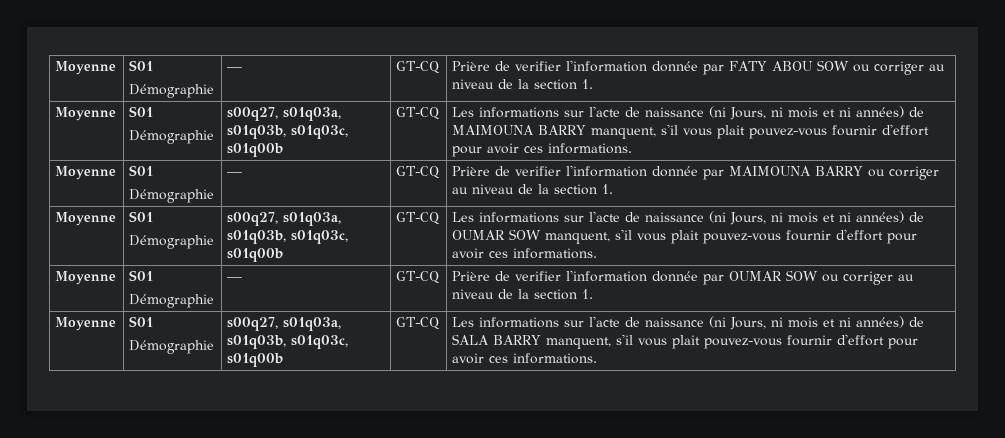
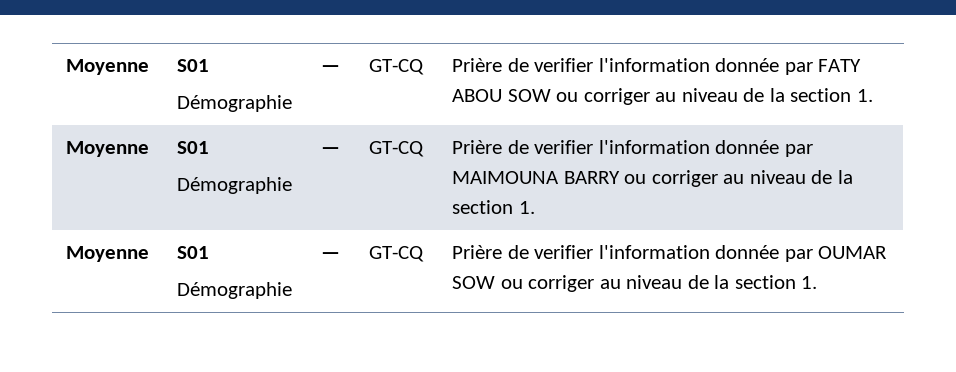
[129,130,215,144] [227,107,342,121] [227,125,349,139] [227,143,284,157] [396,107,441,120] [452,106,925,120] [452,124,930,139] [452,143,633,157] [55,166,117,180] [129,165,154,176] // Démographie | s00q27, s01q03a, s01q03b, s01q03c, s01q00b | GT-CQ | Les informations sur l'acte de naissance (ni Jours, ni mois et ni années) de MAIMOUNA BARRY manquent, s'il vous plait pouvez-vous fournir d'effort pour avoir ces informations. // Moyenne | S01 -> (209, 147) none
[129,235,215,249] [227,212,342,226] [227,230,349,244] [227,248,284,262] [396,212,441,225] [452,211,925,225] [452,229,918,244] [452,248,598,259] [55,271,117,285] [129,270,154,281] // Démographie | s00q27, s01q03a, s01q03b, s01q03c, s01q00b | GT-CQ | Les informations sur l'acte de naissance (ni Jours, ni mois et ni années) de OUMAR SOW manquent, s'il vous plait pouvez-vous fournir d'effort pour avoir ces informations. // Moyenne | S01 -> (209, 252) none
[55,317,117,331] [129,316,154,327] [129,340,215,354] [227,317,342,331] [227,335,349,349] [227,353,284,367] [396,317,441,330] [452,316,925,330] [452,334,919,349] [452,353,598,364] // Moyenne | S01 // Démographie | s00q27, s01q03a, s01q03b, s01q03c, s01q00b | GT-CQ | Les informations sur l'acte de naissance (ni Jours, ni mois et ni années) de SALA BARRY manquent, s'il vous plait pouvez-vous fournir d'effort pour avoir ces informations. -> (818, 282) none

